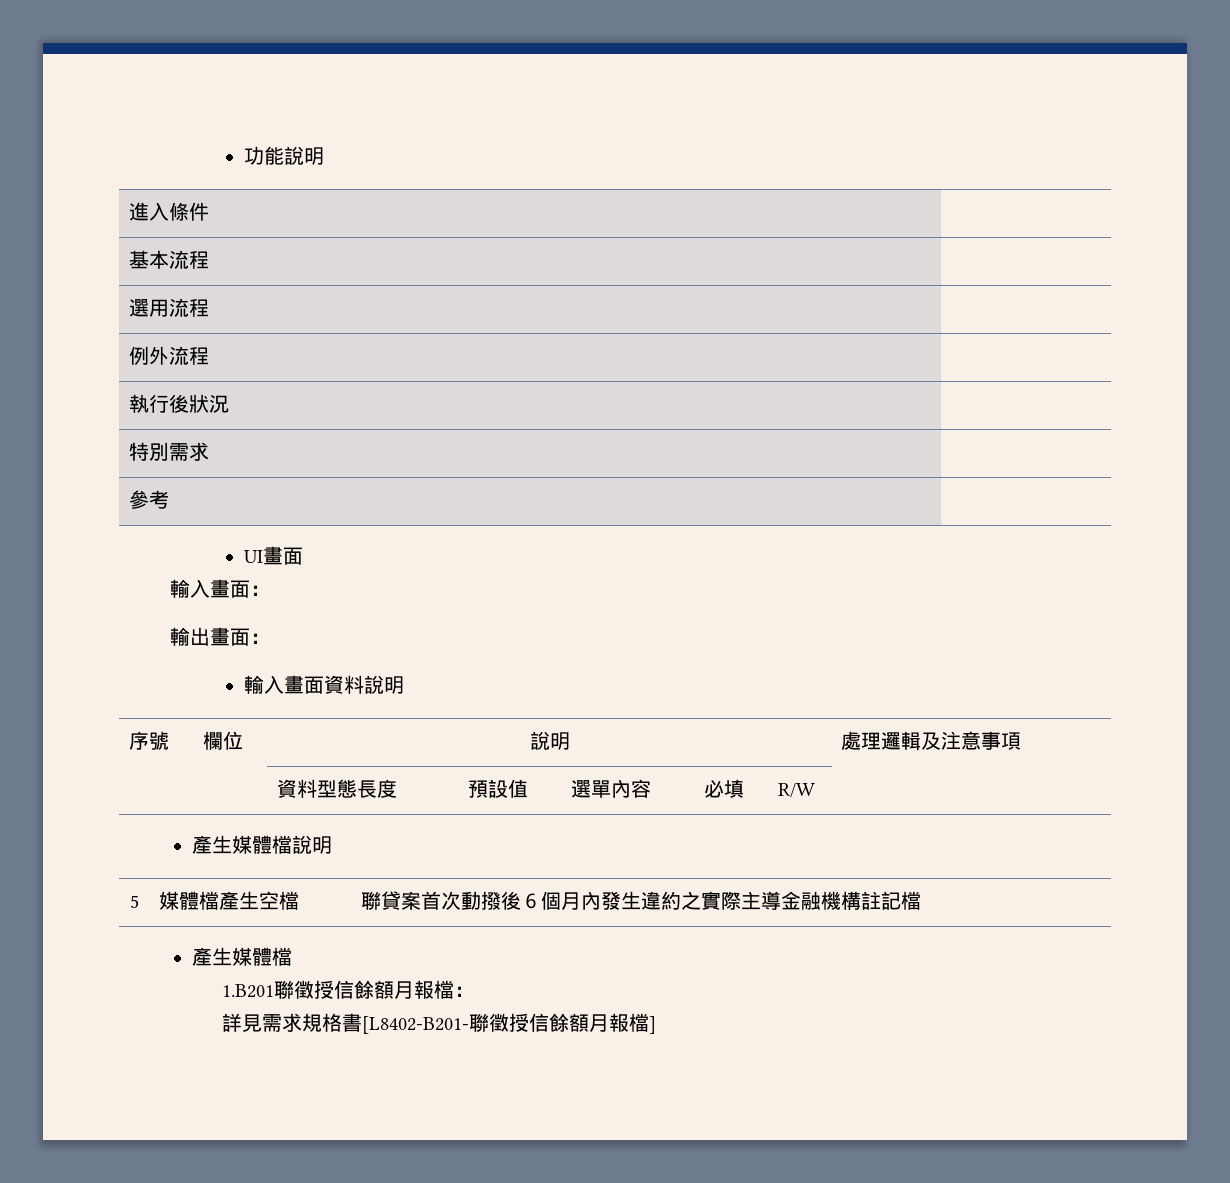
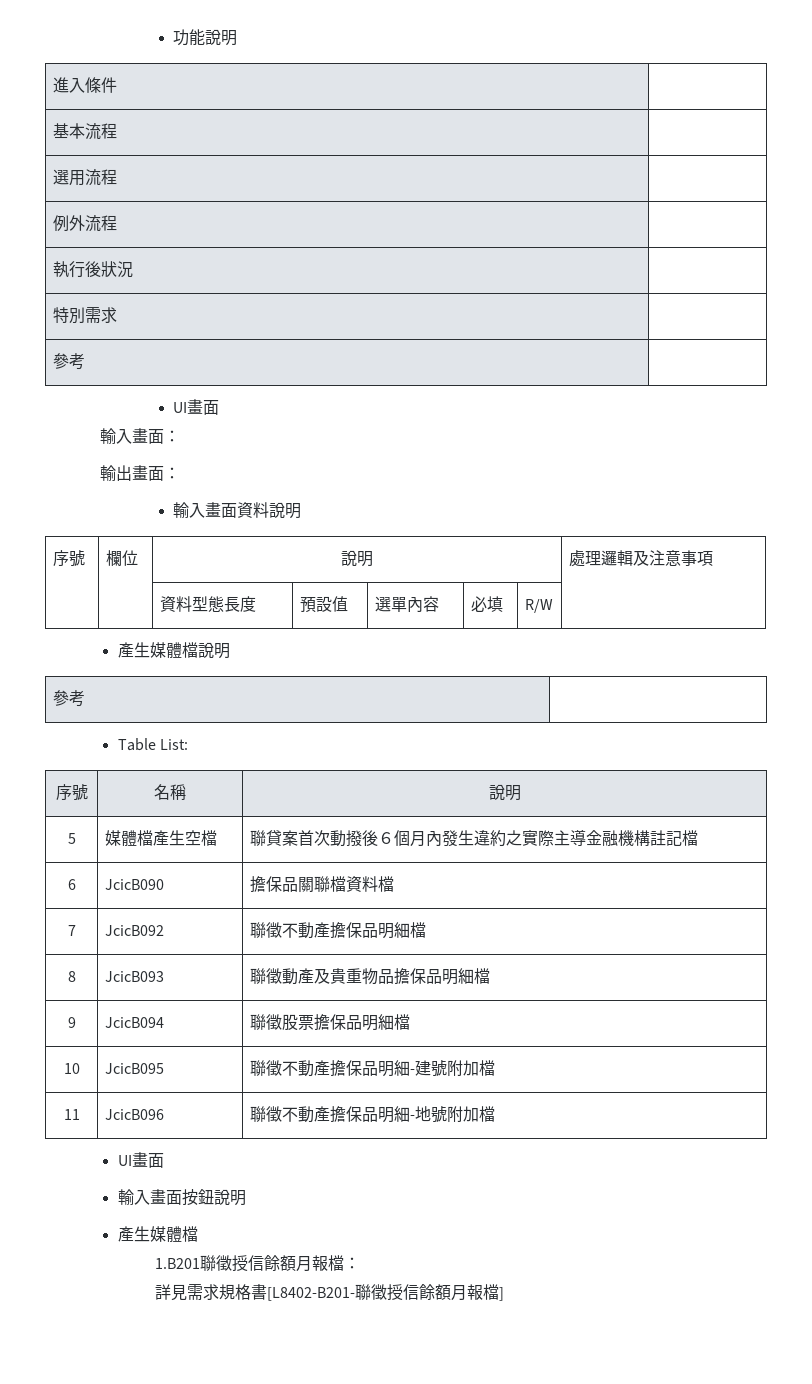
(333, 845) none -> [52,690,85,707] [117,738,189,751] [55,784,88,801] [154,784,186,800] [488,784,521,801] // 參考 | // Table List: // 序號 | 名稱 | 說明
(922, 900) none -> [67,879,76,890] [104,879,164,890] [249,876,394,893] [67,925,76,936] [104,925,164,936] [249,922,426,939] [67,971,76,982] [104,971,164,982] [249,968,490,985] [67,1017,76,1028] [104,1017,164,1028] [249,1014,410,1031] [63,1063,80,1074] [104,1063,164,1074] [249,1060,495,1077] [63,1109,80,1120] [104,1109,164,1120] [249,1106,495,1123] [117,1152,164,1168] [117,1189,246,1206] // 6 | JcicB090 | 擔保品關聯檔資料檔 // 7 | JcicB092 | 聯徵不動產擔保品明細檔 // 8 | JcicB093 | 聯徵動產及貴重物品擔保品明細檔 // 9 | JcicB094 | 聯徵股票擔保品明細檔 // 10 | JcicB095 | 聯徵不動產擔保品明細-建號附加檔 // 11 | JcicB096 | 聯徵不動產擔保品明細-地號附加檔 // UI畫面 // 輸入畫面按鈕說明

